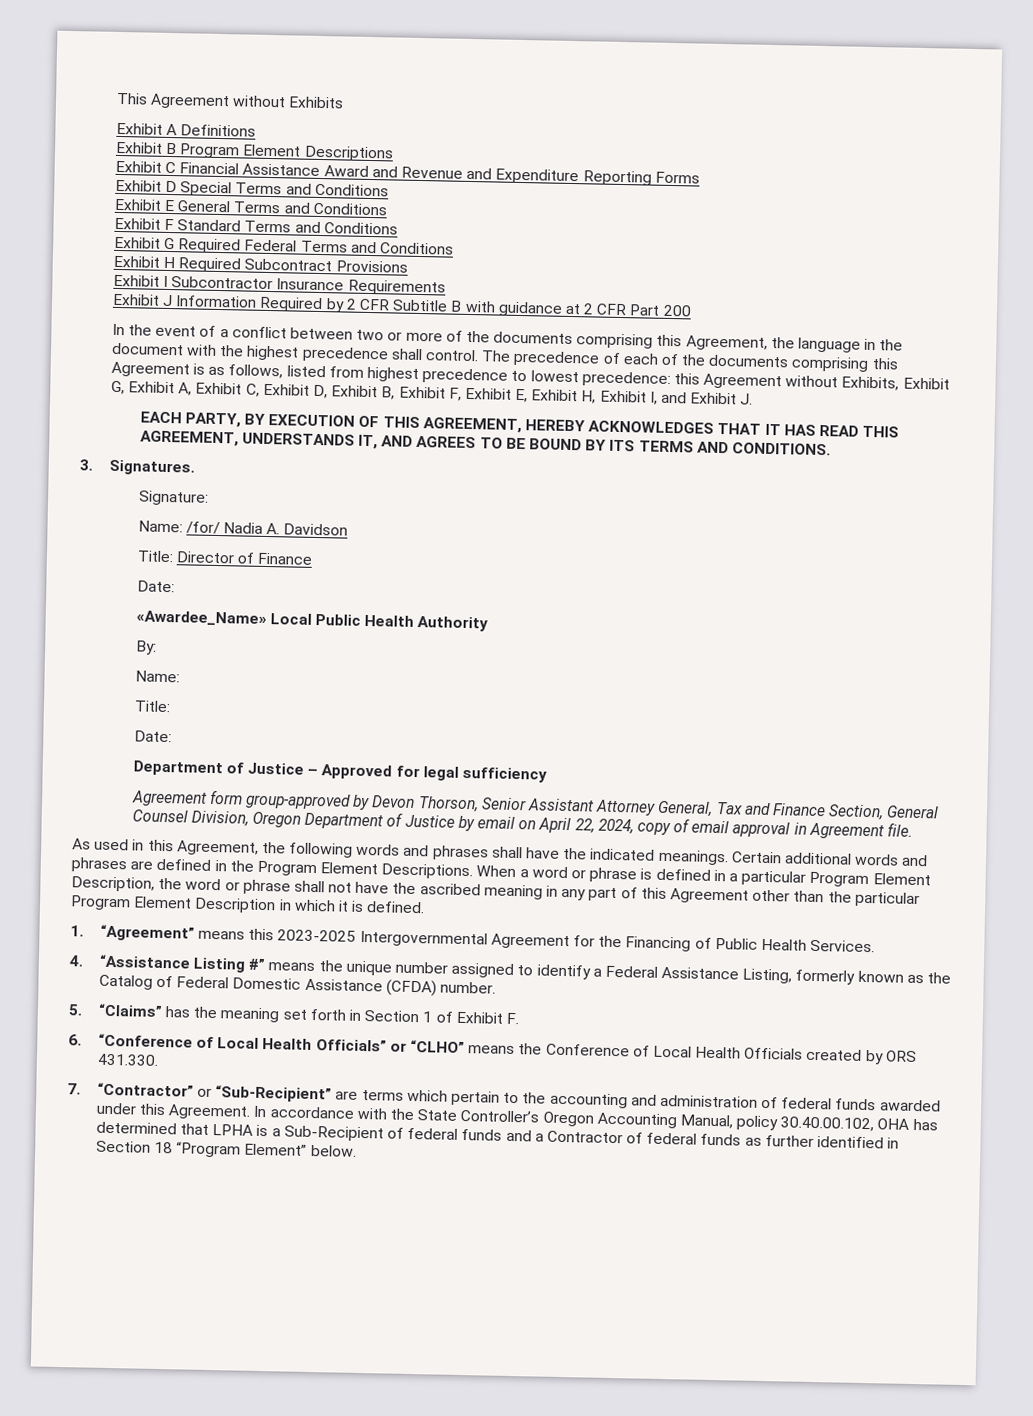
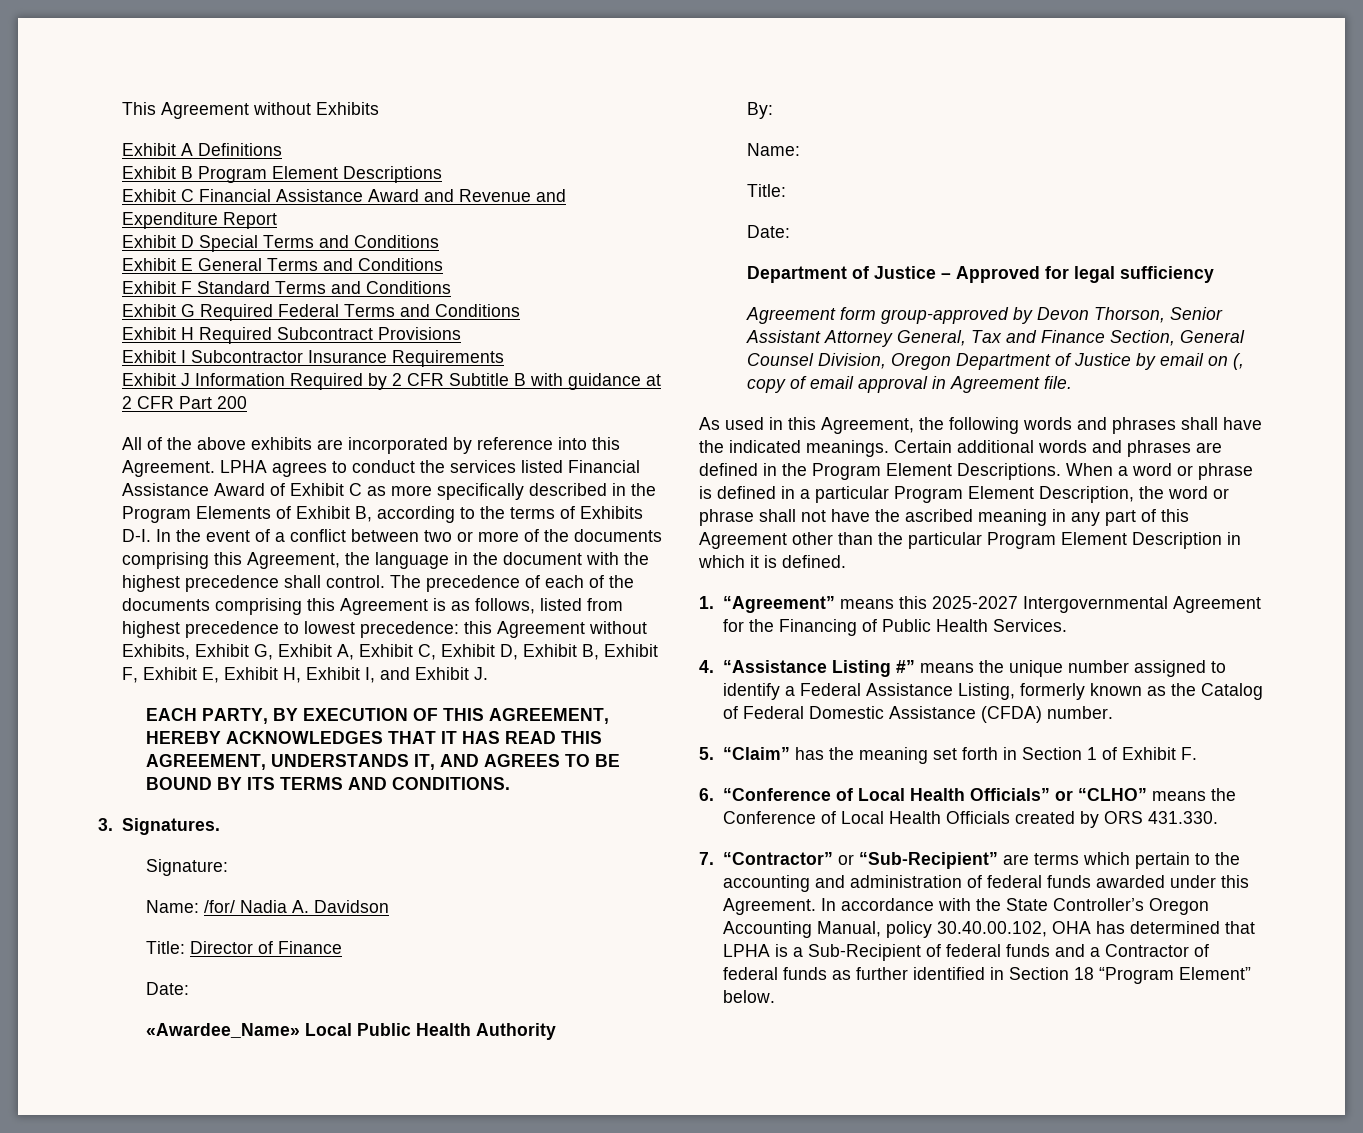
[582,170,700,186] Reporting Forms -> [222,212,277,229] Report
(692, 310) none -> [121,437,620,454] [121,460,640,477] [121,483,656,500] [121,506,643,523] [121,529,151,542] All of the above exhibits are incorporated by reference into this Agreement. LPHA agrees to conduct the services listed Financial Assistance Award of Exhibit C as more specifically described in the Program Elements of Exhibit B, according to the terms of Exhibits D-I.
[538,817,634,835] April 22, 2024, -> [1232,353,1244,370] (,
[277,929,357,942] 2023-2025 -> [931,596,1018,609] 2025-2027
[97,1003,163,1018] “Claims” -> [722,747,790,760] “Claim”

